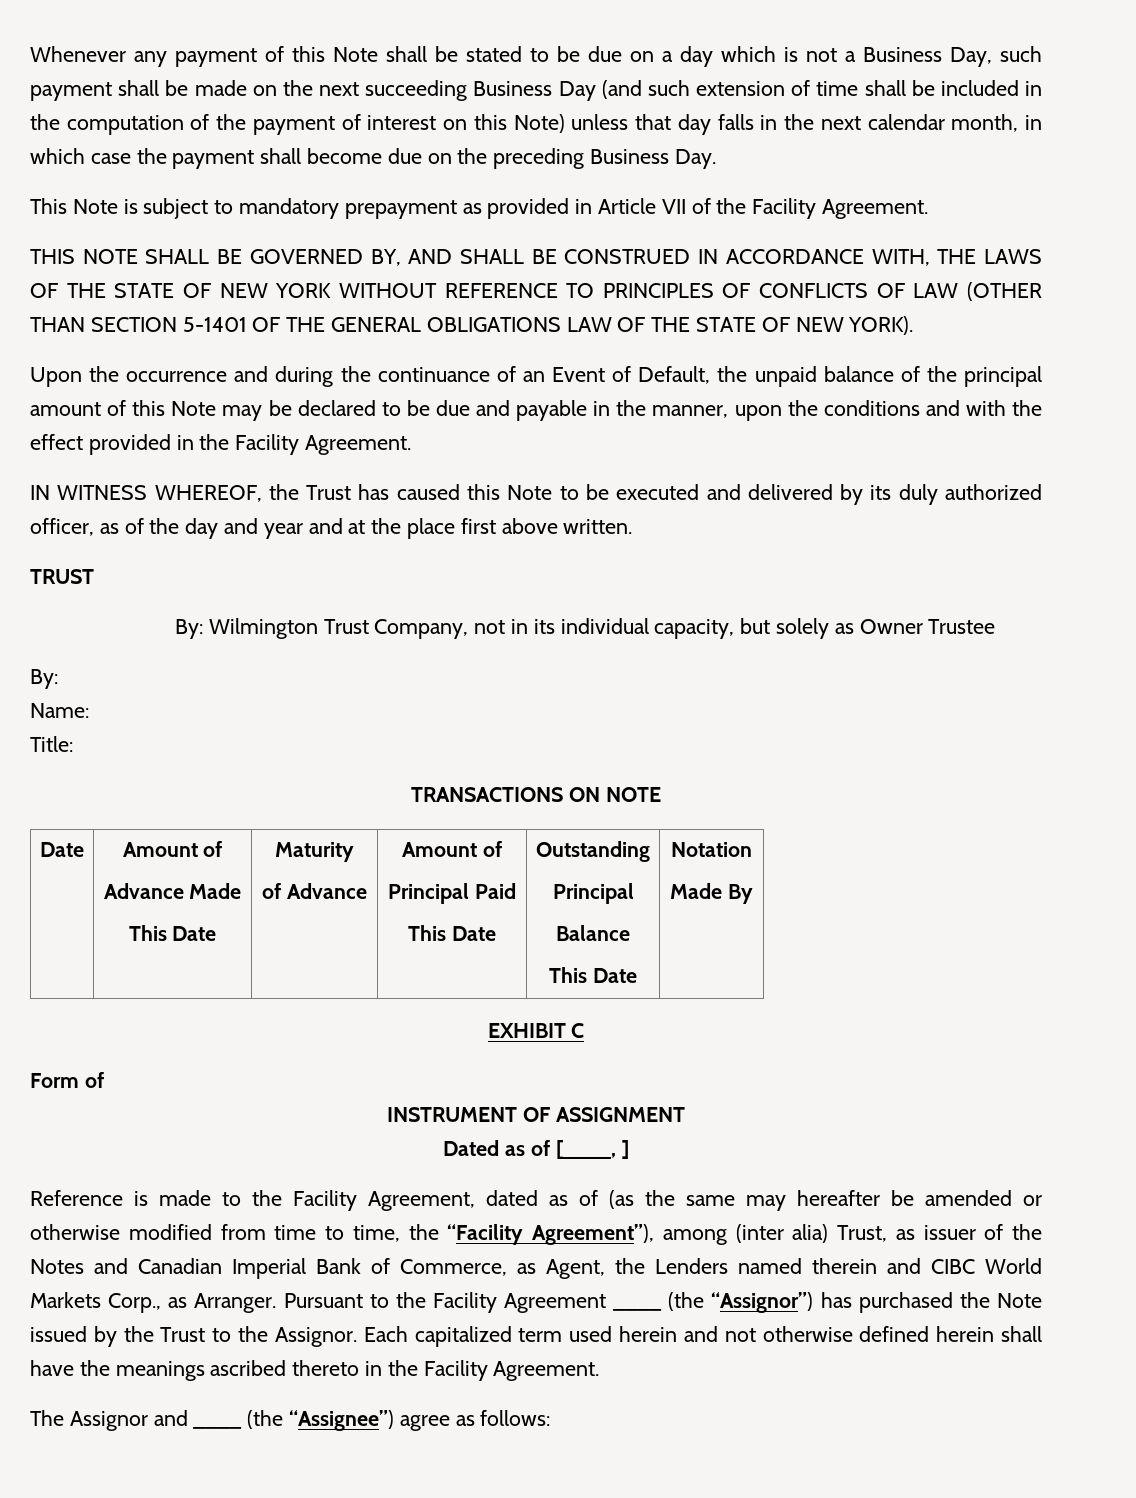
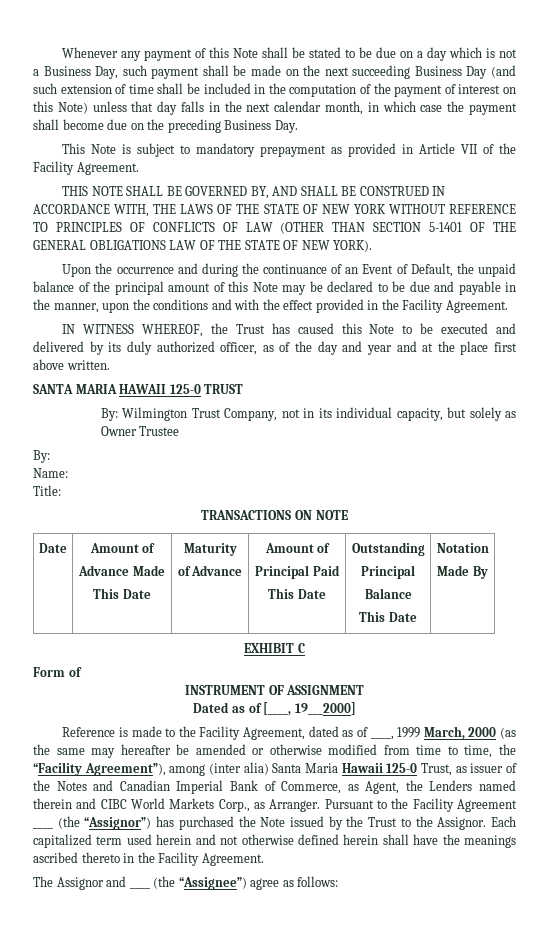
(633, 526) none -> [33,384,201,394] SANTA MARIA HAWAII 125-0
[621,1140,629,1159] ] -> [294,702,356,715] 19___2000]
(598, 1198) none -> [370,726,497,740] ____, 1999 March, 2000
(829, 1233) none -> [272,763,418,773] Santa Maria Hawaii 125-0

